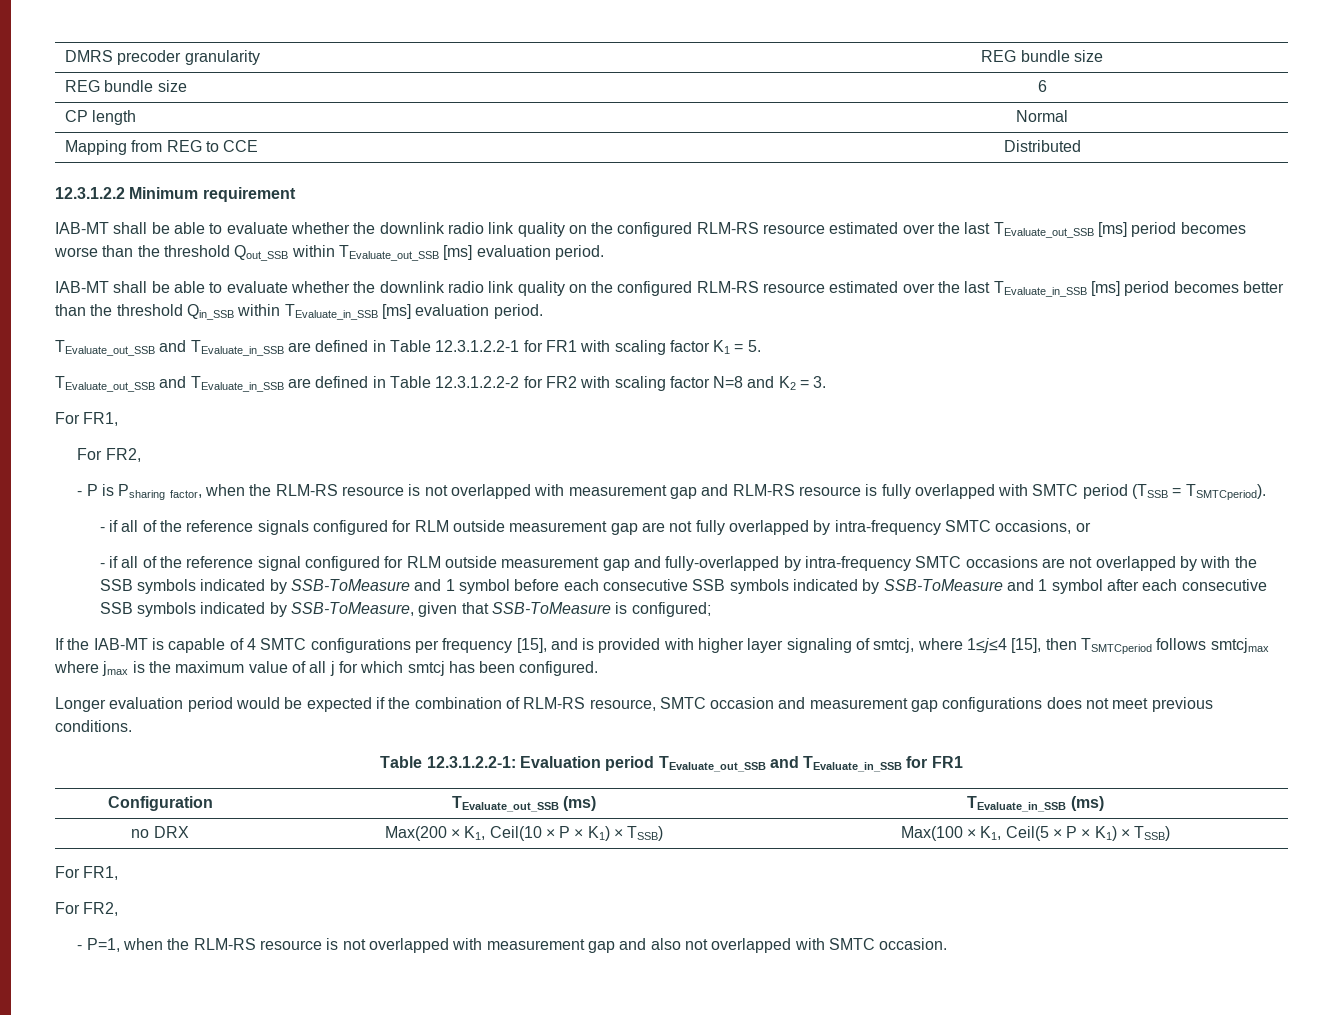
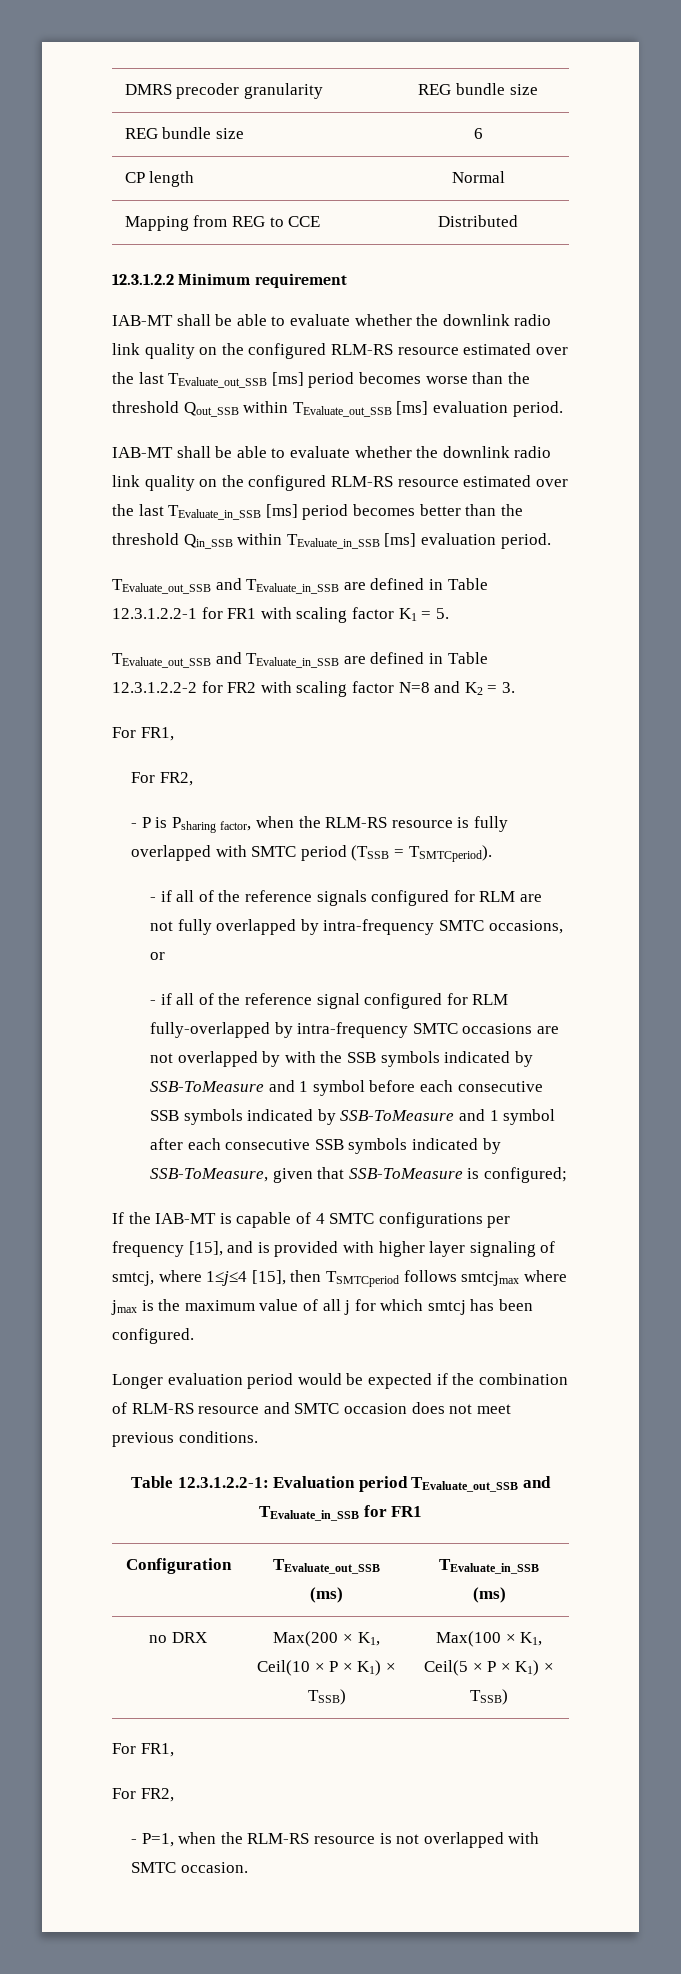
[424,484,878,499] not overlapped with measurement gap and RLM-RS resource is -> (470, 822) none
[453,520,638,535] outside measurement gap -> (516, 896) none
[445,556,661,571] outside measurement gap and -> (509, 999) none
[589,697,1043,712] resource, SMTC occasion and measurement gap configurations -> [198,1402,407,1414] resource and SMTC occasion
[486,938,825,953] measurement gap and also not overlapped with -> (540, 1838) none

